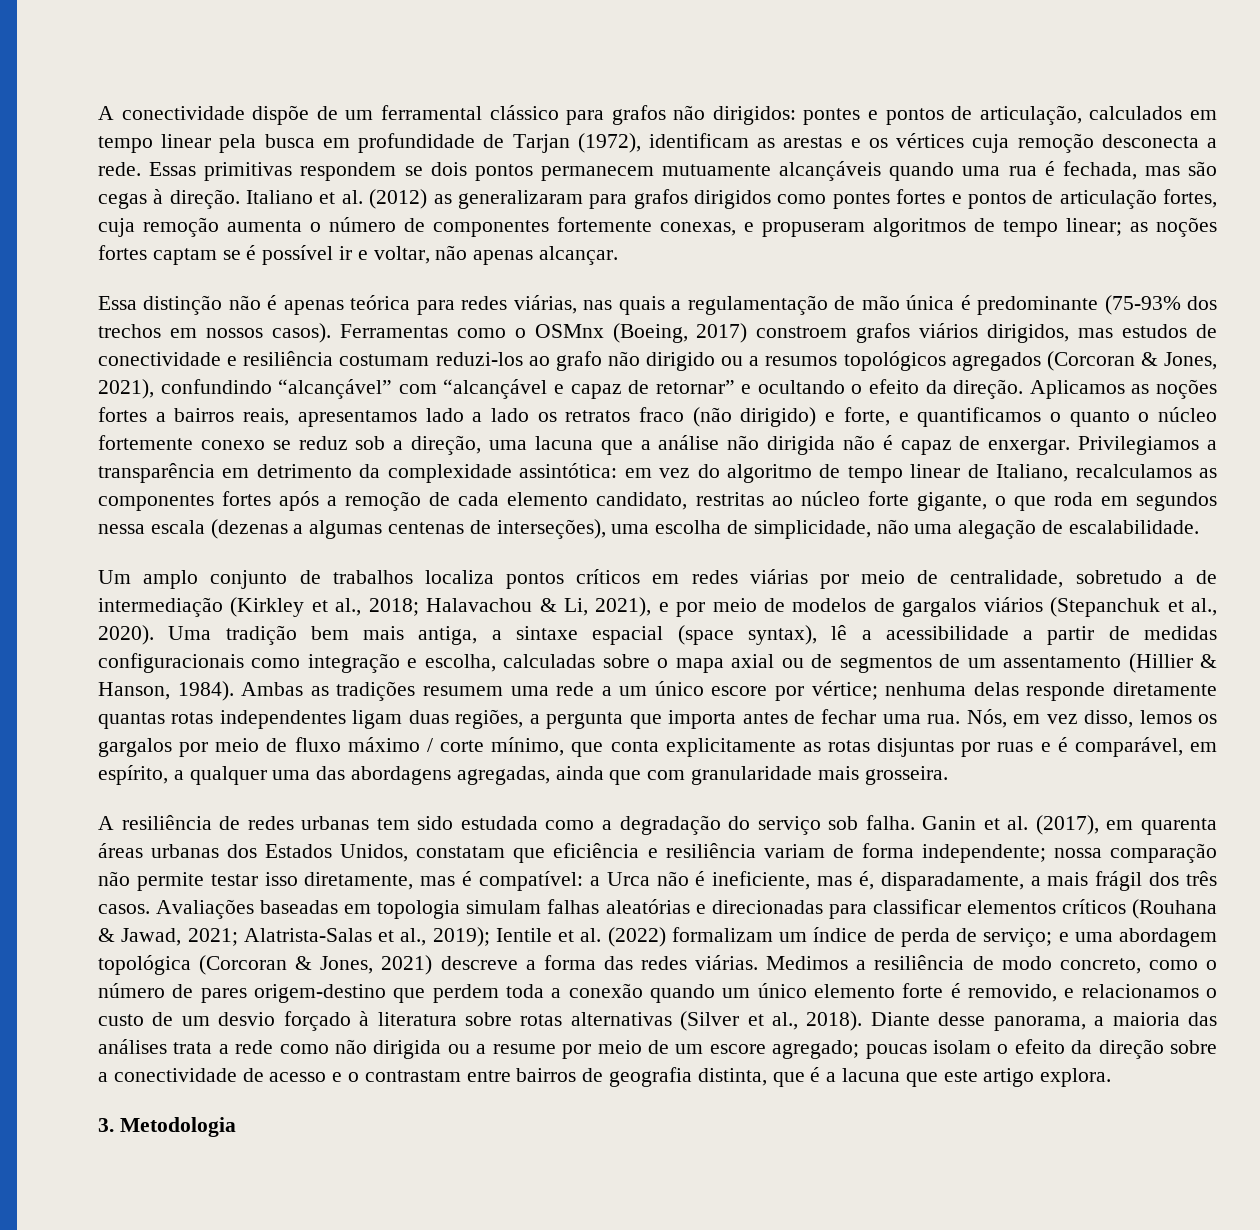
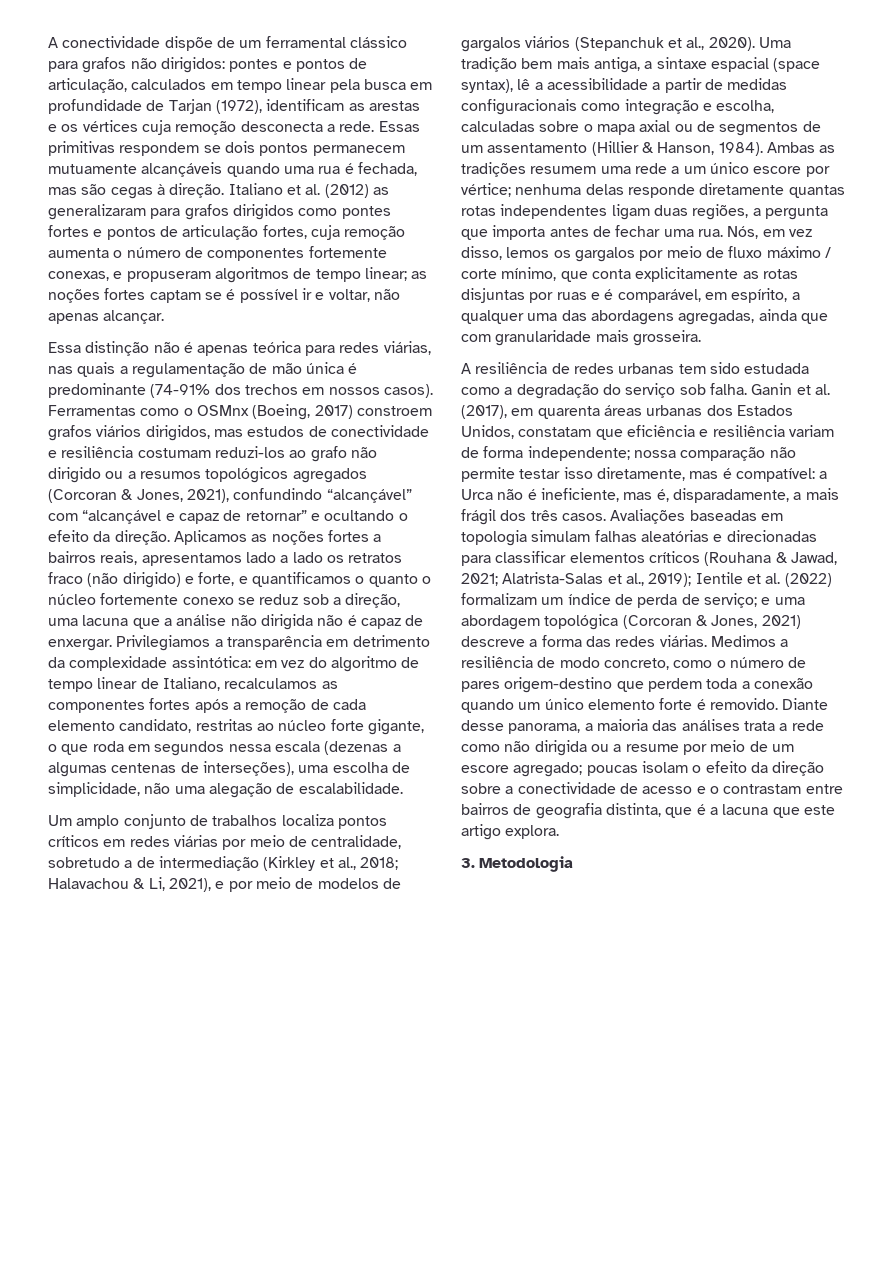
[1104,295,1181,315] (75-93% -> [150,384,211,398] (74-91%
[968,984,1218,1002] [98,1011,863,1031] removido, e relacionamos o custo de um desvio forçado à literatura sobre rotas alternativas (Silver et al., 2018). -> [709,698,778,710] removido.

